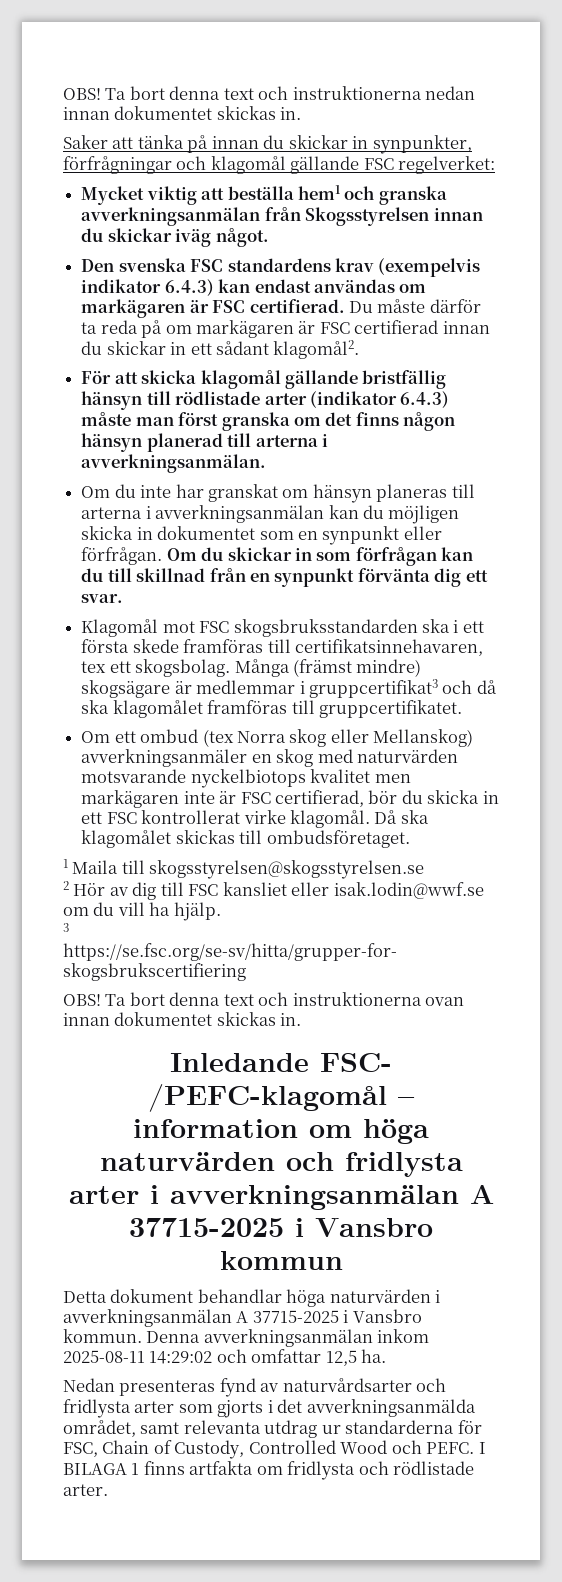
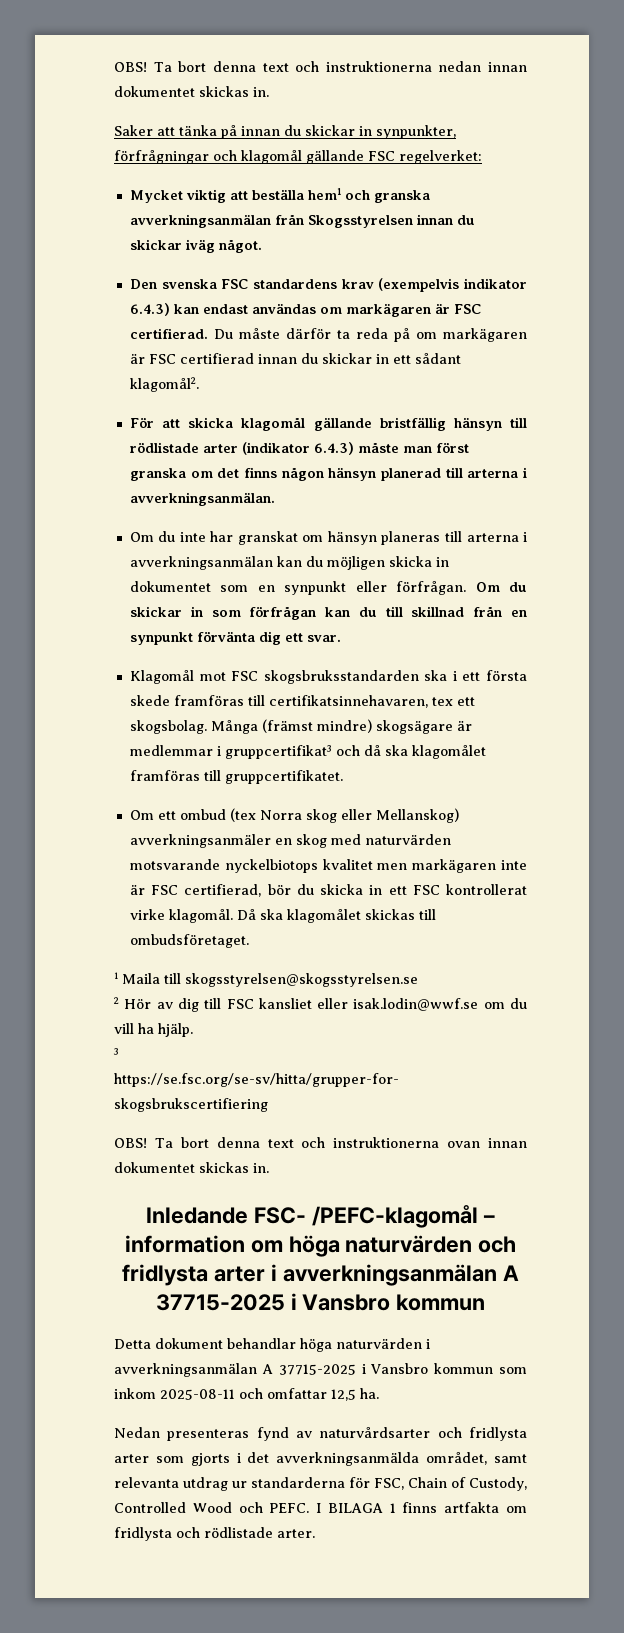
[63,1329,373,1347] kommun. Denna avverkningsanmälan -> [434,1363,527,1374] kommun som
[149,1351,213,1364] 14:29:02 -> (235, 1394) none

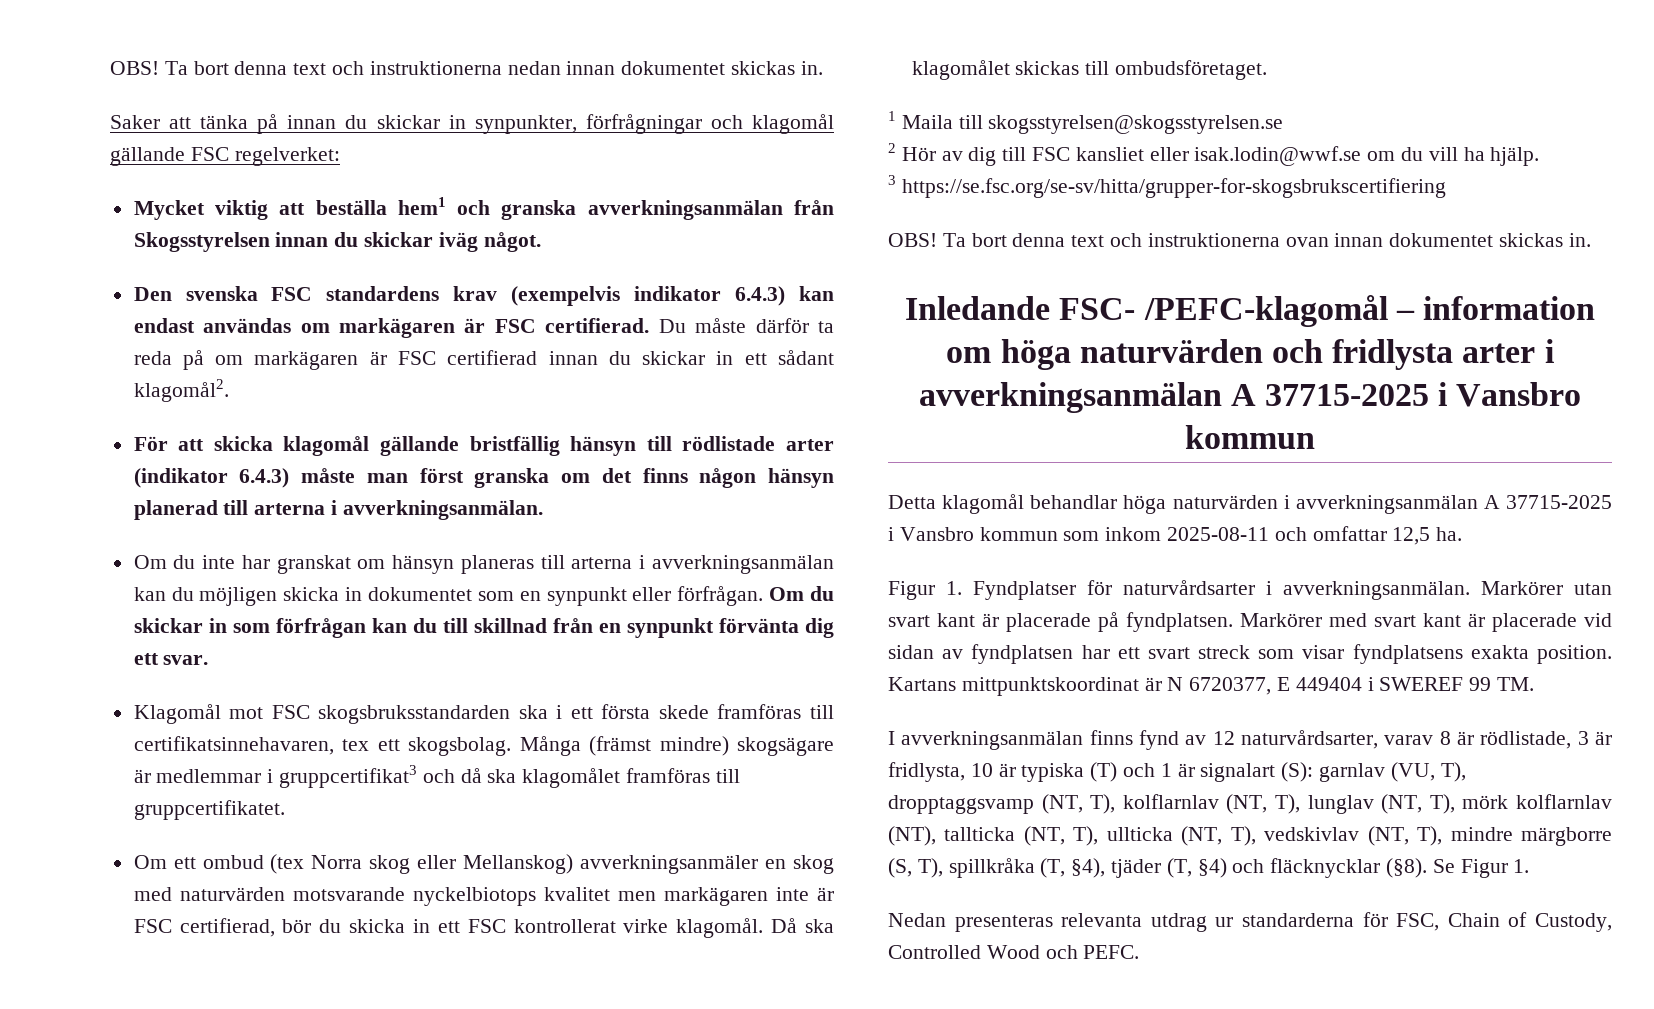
[155,1338,223,1349] dokument -> [942,494,1025,514] klagomål
[114,1427,527,1441] [114,1452,527,1466] Nedan presenteras fynd av naturvårdsarter och fridlysta arter som gjorts i det avverkningsanmälda området, samt -> [888,580,1612,600] [888,612,1612,632] [888,644,1612,664] [888,677,1535,696] [888,730,1612,750] [888,762,1466,782] [888,794,1612,814] [888,826,1612,846] [888,858,1530,878] [888,913,1053,932] Figur 1. Fyndplatser för naturvårdsarter i avverkningsanmälan. Markörer utan svart kant är placerade på fyndplatsen. Markörer med svart kant är placerade vid sidan av fyndplatsen har ett svart streck som visar fyndplatsens exakta position. Kartans mittpunktskoordinat är N 6720377, E 449404 i SWEREF 99 TM. // I avverkningsanmälan finns fynd av 12 naturvårdsarter, varav 8 är rödlistade, 3 är fridlysta, 10 är typiska (T) och 1 är signalart (S): garnlav (VU, T), dropptaggsvamp (NT, T), kolflarnlav (NT, T), lunglav (NT, T), mörk kolflarnlav (NT), tallticka (NT, T), ullticka (NT, T), vedskivlav (NT, T), mindre märgborre (S, T), spillkråka (T, §4), tjäder (T, §4) och fläcknycklar (§8). Se Figur 1. // Nedan presenteras
[316,1502,527,1513] [114,1527,315,1541] I BILAGA 1 finns artfakta om fridlysta och rödlistade arter. -> (1140, 952) none

